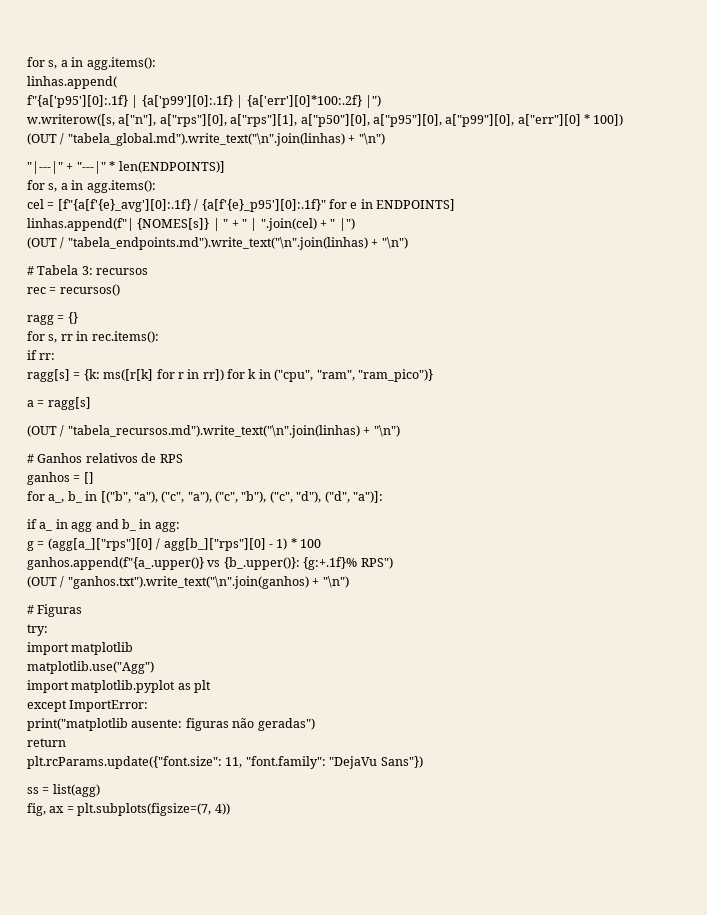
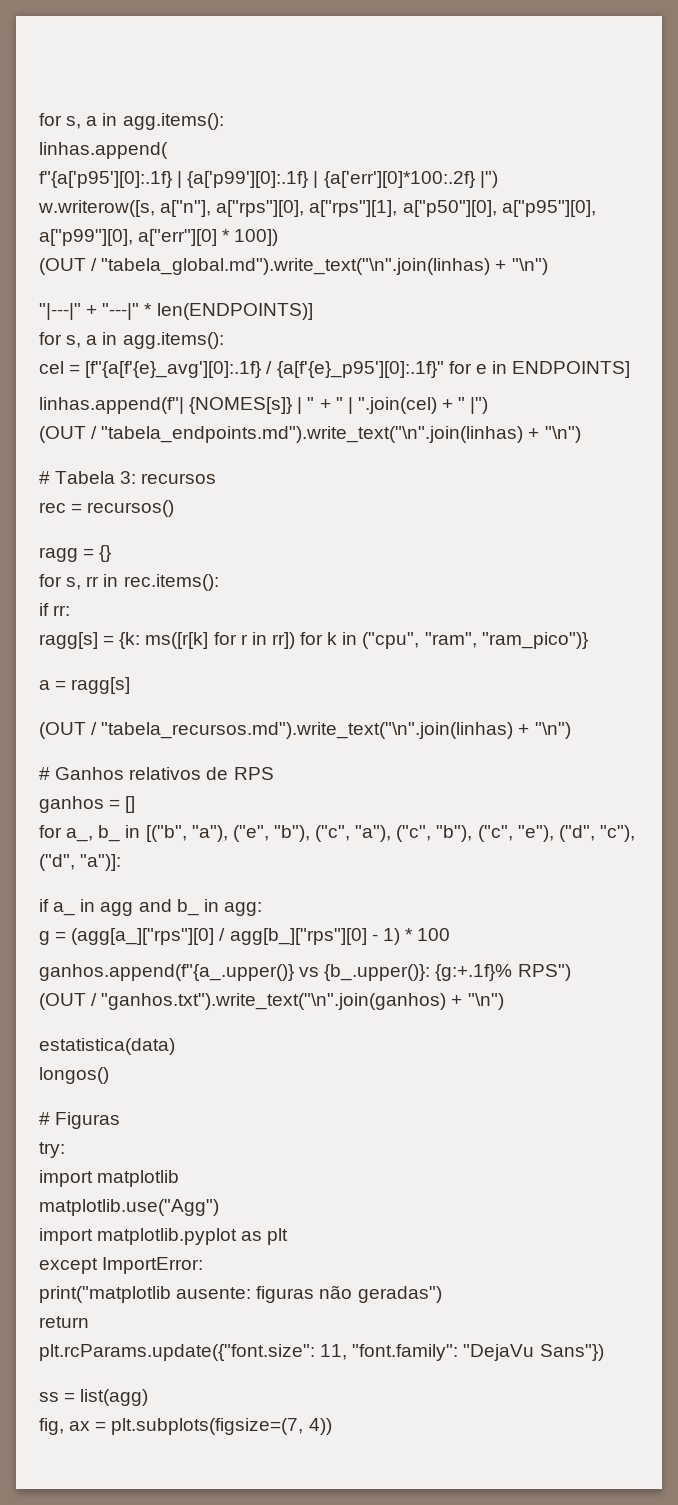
(158, 497) none -> [232,825,310,842] ("e", "b"),
[296,491,322,503] "d"), -> [517,825,635,842] "e"), ("d", "c"),
(349, 582) none -> [39,1038,175,1055] [39,1067,109,1084] // estatistica(data) // longos()

